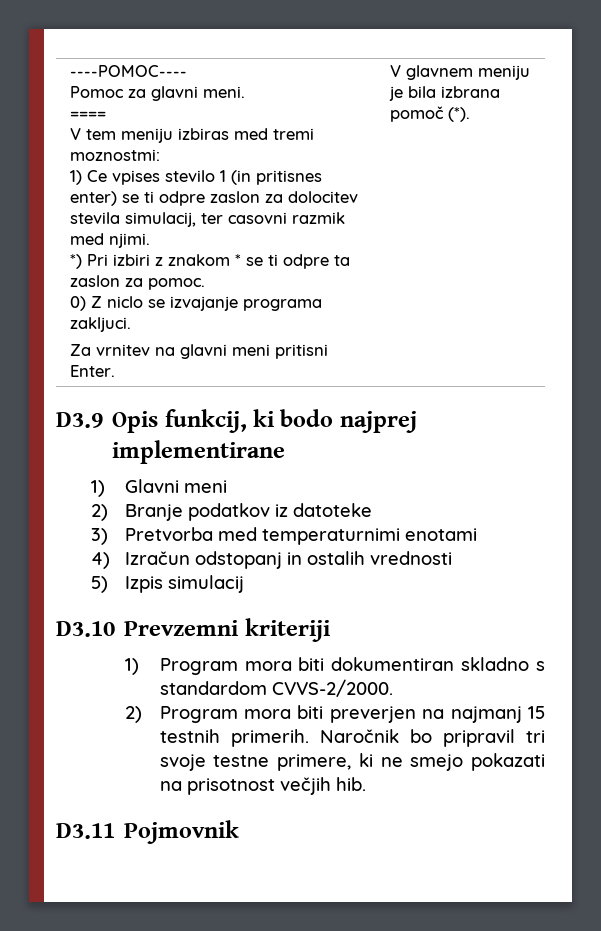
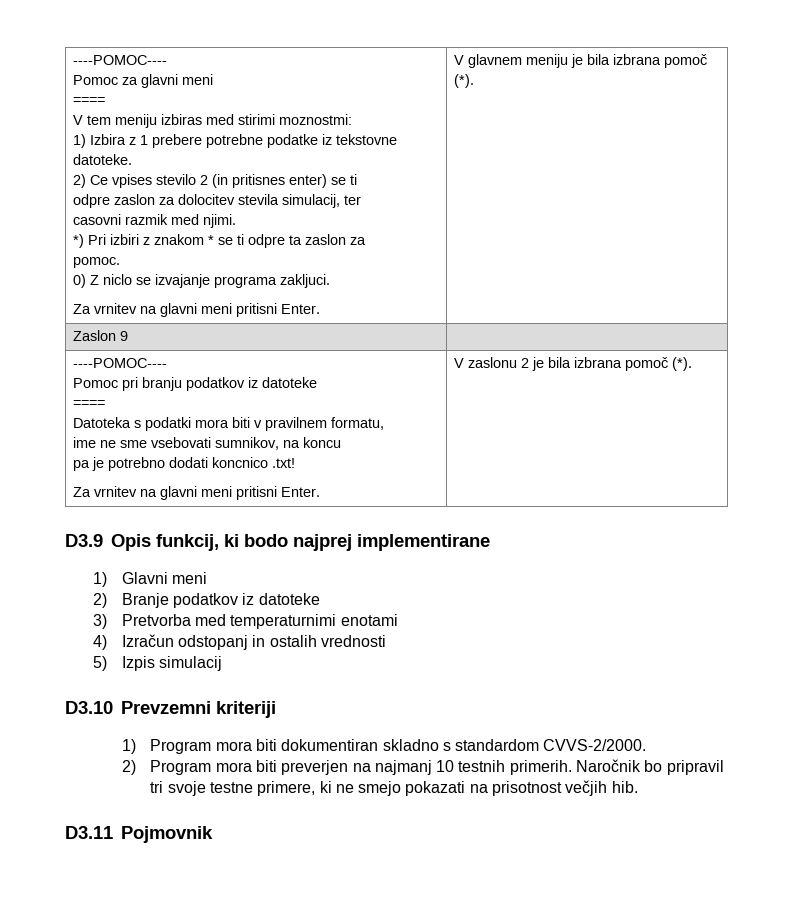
[203,86,246,98] meni. -> [182,74,214,85] meni
[273,128,315,140] tremi -> [238,114,276,125] stirimi
(83, 177) none -> [90,134,398,148] [73,154,133,165] [73,174,87,188] Izbira z 1 prebere potrebne podatke iz tekstovne datoteke. // 2)
[220,170,227,182] 1 -> [200,175,209,185] 2
(155, 197) none -> (358, 179) //
(224, 218) none -> (362, 200) //
(144, 282) none -> (367, 241) //
(471, 114) none -> [73,330,129,341] [73,358,168,368] [73,377,318,391] [73,400,106,408] [73,417,385,431] [73,437,342,450] [73,457,296,471] [73,486,321,500] [454,357,693,371] // Zaslon 9 | // ----POMOC---- // Pomoc pri branju podatkov iz datoteke // ==== // Datoteka s podatki mora biti v pravilnem formatu, // ime ne sme vsebovati sumnikov, na koncu // pa je potrebno dodati koncnico .txt! // Za vrnitev na glavni meni pritisni Enter. | V zaslonu 2 je bila izbrana pomoč (*).
[528,706,546,719] 15 -> [436,760,455,772] 10

